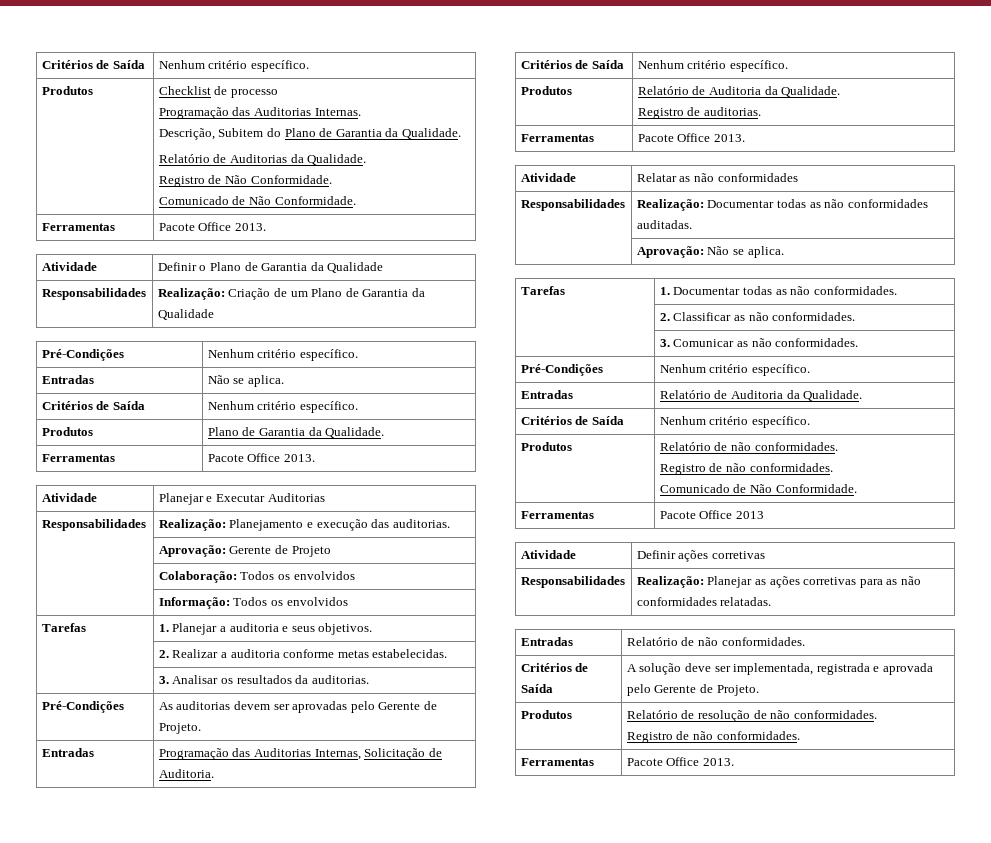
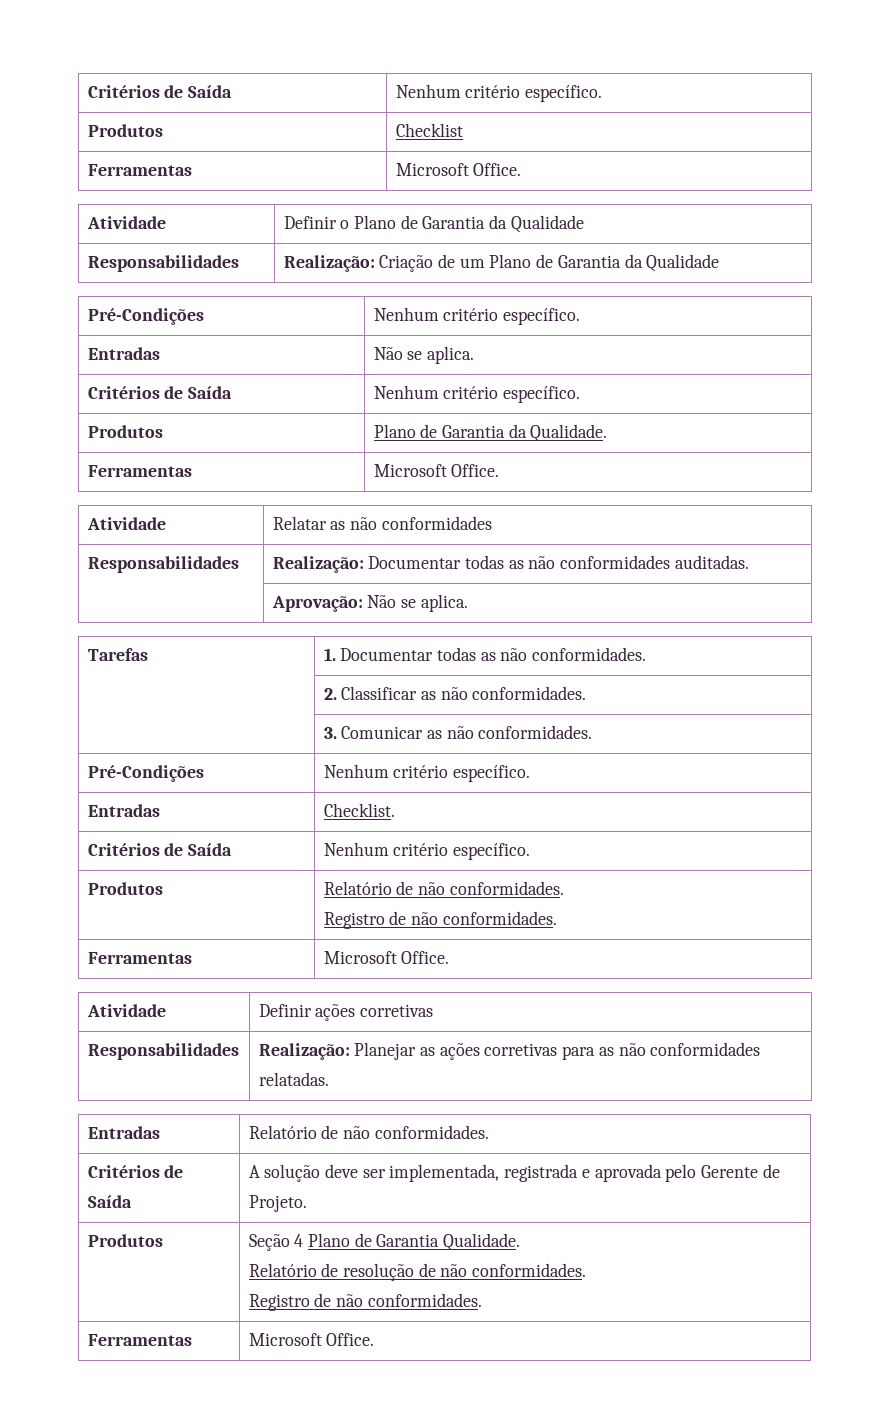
[214,86,278,98] [158,107,361,119] [158,128,461,140] [158,154,367,165] [158,175,332,187] [158,196,356,205] [41,223,115,231] [158,222,266,231] de processo // Programação das Auditorias Internas. // Descrição, Subitem do Plano de Garantia da Qualidade. // Relatório de Auditorias da Qualidade. // Registro de Não Conformidade. // Comunicado de Não Conformidade. // Ferramentas | Pacote Office 2013. -> [87,164,192,176] [395,163,522,176] // Ferramentas | Microsoft Office.
[207,453,315,462] [41,493,97,502] [158,493,325,505] [41,519,146,531] [158,519,450,531] [158,545,331,557] [158,571,355,583] [158,597,348,609] [41,623,86,632] [158,623,373,635] [158,649,448,658] [158,675,369,684] [41,701,124,713] [158,701,437,713] [158,723,201,734] [41,748,94,757] [158,748,442,760] [158,769,214,778] [520,60,624,69] [637,60,788,72] [520,86,572,95] [637,86,841,97] [637,107,761,119] [520,134,594,142] [637,133,745,142] Pacote Office 2013. // Atividade | Planejar e Executar Auditorias // Responsabilidades | Realização: Planejamento e execução das auditorias. // | Aprovação: Gerente de Projeto // | Colaboração: Todos os envolvidos // | Informação: Todos os envolvidos // Tarefas | 1. Planejar a auditoria e seus objetivos. // | 2. Realizar a auditoria conforme metas estabelecidas. // | 3. Analisar os resultados da auditorias. // Pré-Condições | As auditorias devem ser aprovadas pelo Gerente de Projeto. // Entradas | Programação das Auditorias Internas, Solicitação de Auditoria. // Critérios de Saída | Nenhum critério específico. // Produtos | Relatório de Auditoria da Qualidade. // Registro de auditorias. // Ferramentas | Pacote Office 2013. -> [373,464,500,477] Microsoft Office.
[659,390,863,401] Relatório de Auditoria da Qualidade. -> [323,803,395,817] Checklist.
[659,484,857,493] [520,511,594,519] [659,510,764,519] // Comunicado de Não Conformidade. // Ferramentas | Pacote Office 2013 -> [87,952,192,964] [323,951,450,964] // Ferramentas | Microsoft Office.
(572, 714) none -> [248,1233,521,1251] Seção 4 Plano de Garantia Qualidade. //
[626,757,734,766] Pacote Office 2013. -> [248,1333,375,1346] Microsoft Office.

